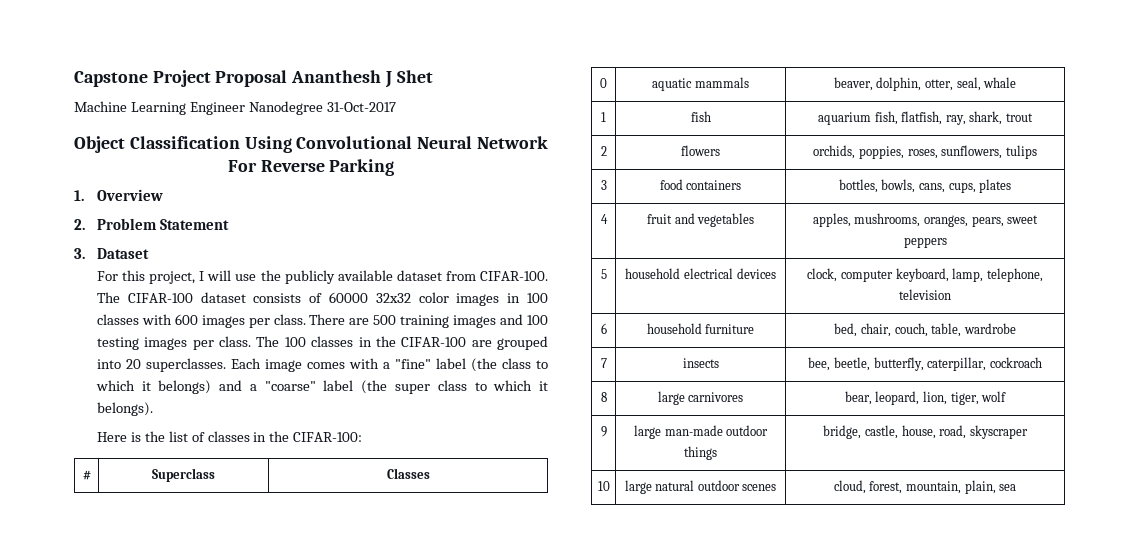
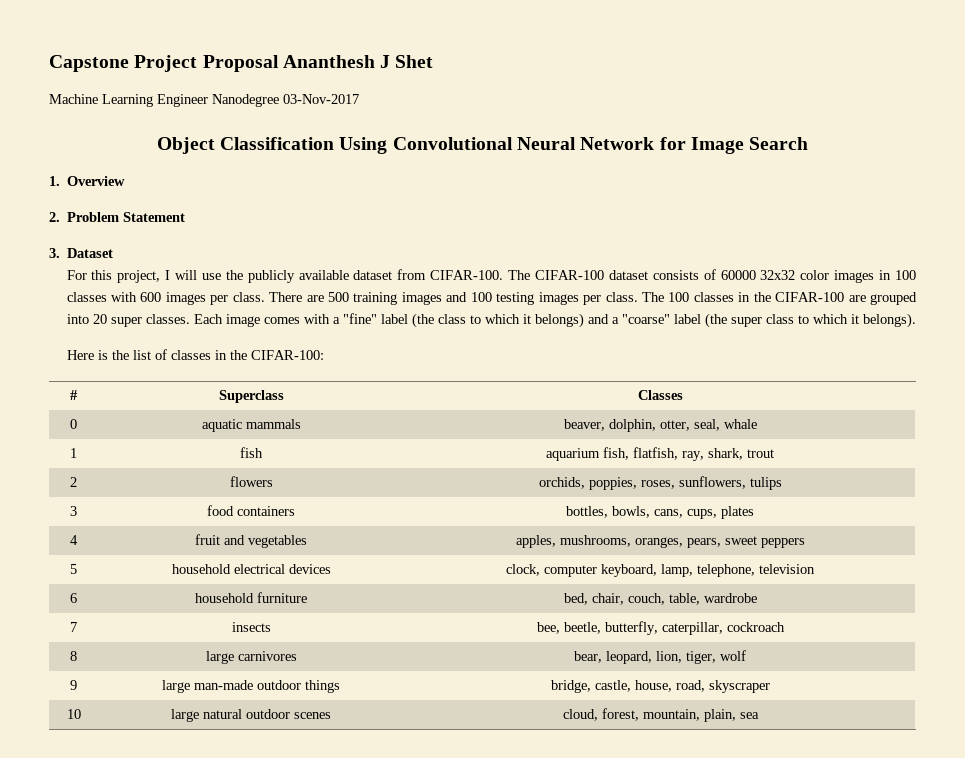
[326,102,396,112] 31-Oct-2017 -> [283,94,359,104] 03-Nov-2017
[227,159,395,176] For Reverse Parking -> [659,137,809,154] for Image Search
[145,358,226,372] superclasses. -> [110,314,190,327] super classes.

